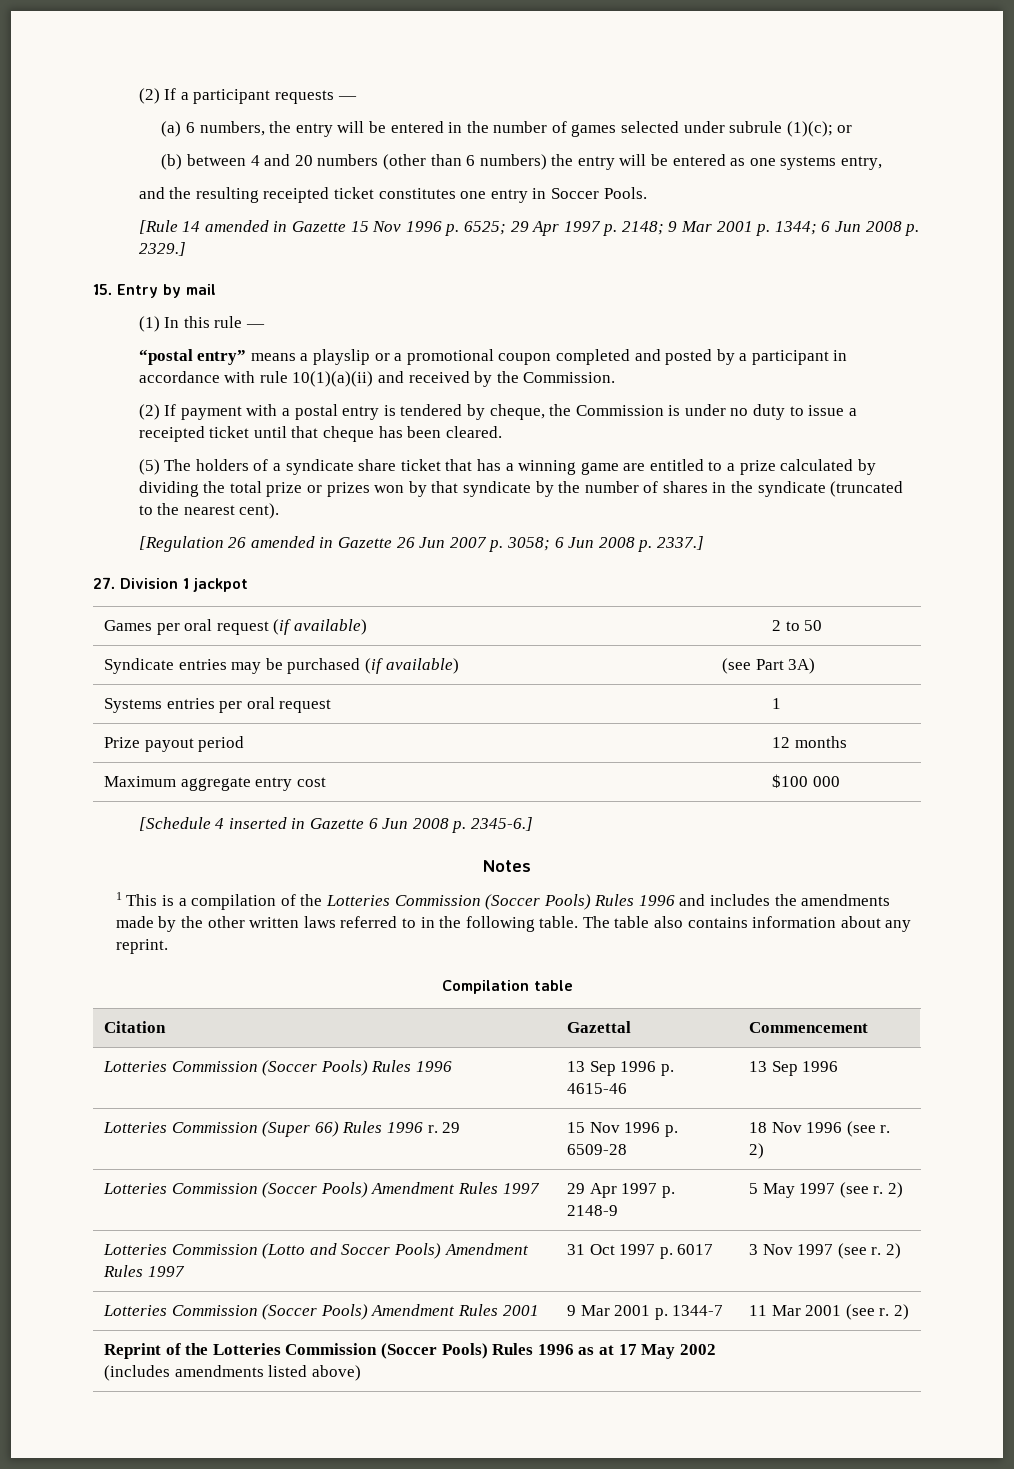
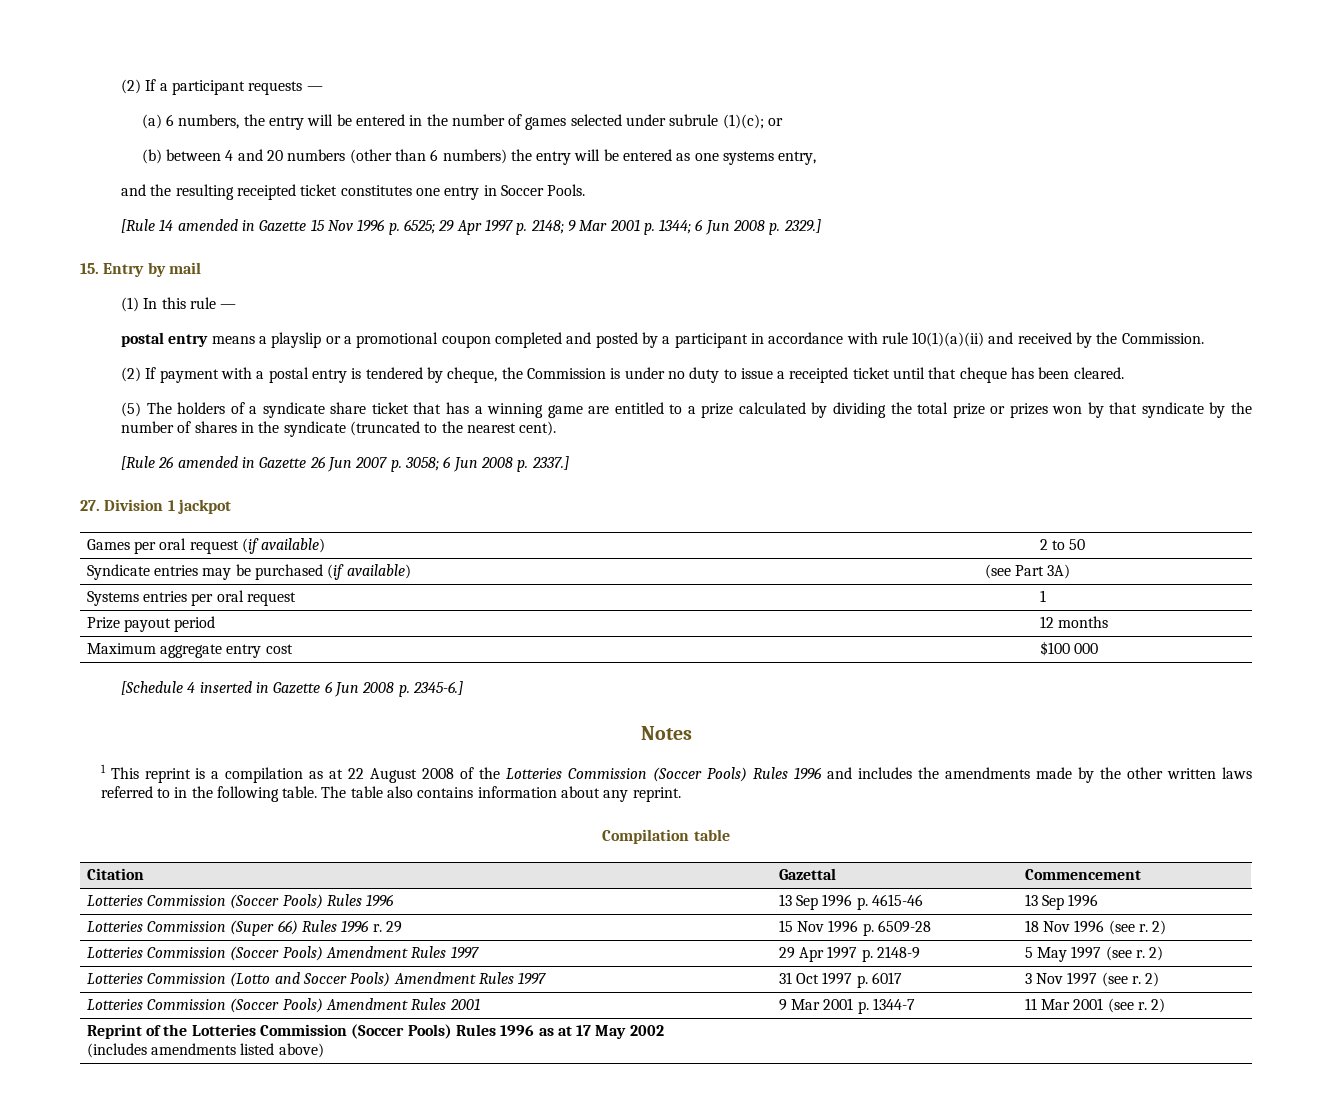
[138,349,247,365] “postal entry” -> [121,332,209,347] postal entry
[138,536,224,552] [Regulation -> [121,456,156,470] [Rule
(158, 900) none -> [144,768,191,783] reprint
(277, 902) none -> [309,768,455,783] as at 22 August 2008

